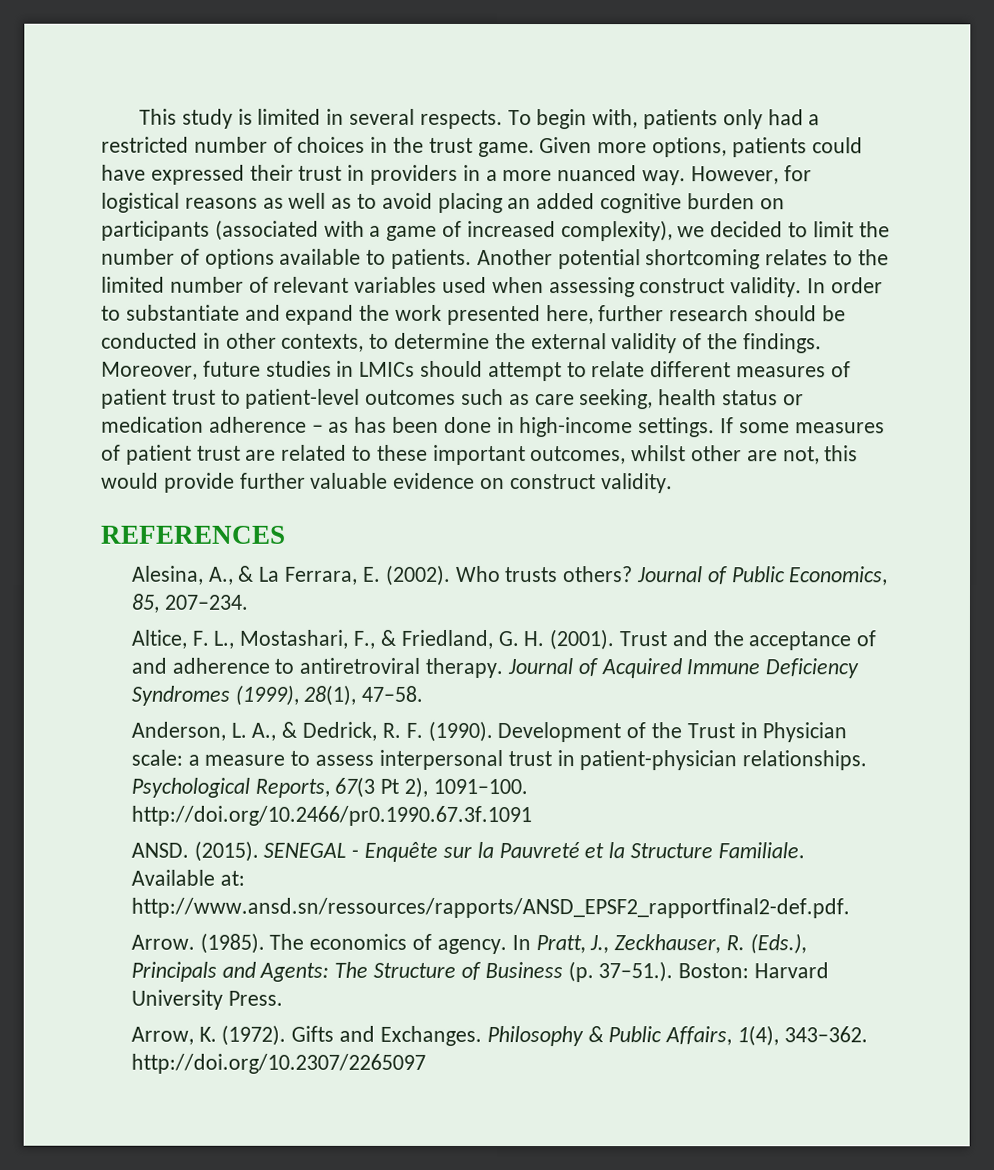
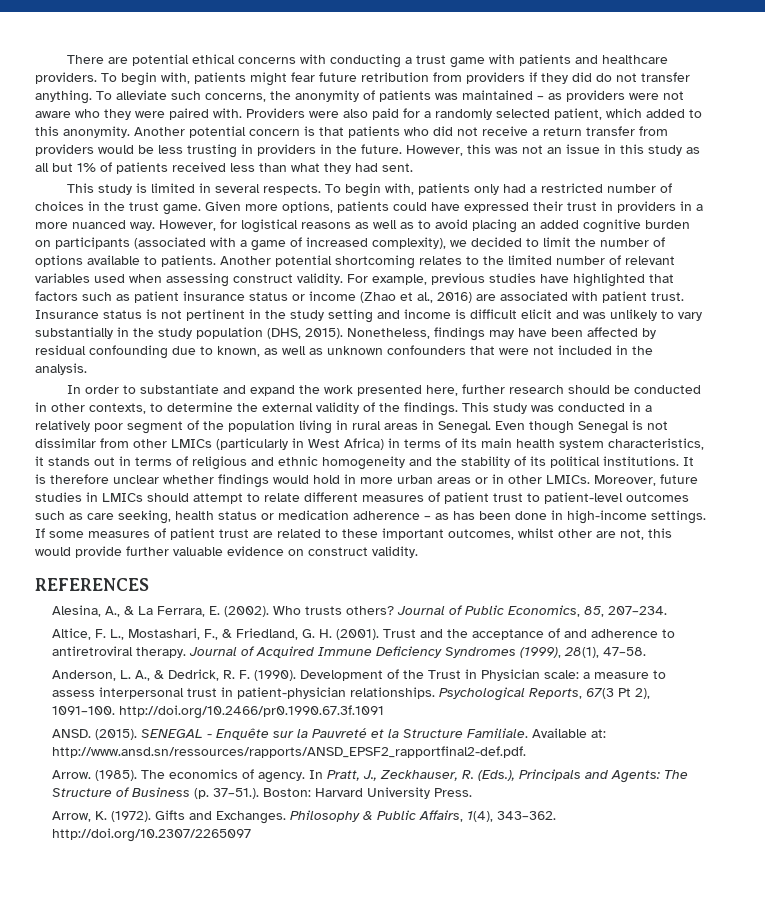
(138, 116) none -> [67,54,669,68] [35,72,690,86] [35,90,684,104] [35,108,702,120] [35,126,668,138] [35,144,700,158] [35,162,413,174] There are potential ethical concerns with conducting a trust game with patients and healthcare providers. To begin with, patients might fear future retribution from providers if they did do not transfer anything. To alleviate such concerns, the anonymity of patients was maintained – as providers were not aware who they were paired with. Providers were also paid for a randomly selected patient, which added to this anonymity. Another potential concern is that patients who did not receive a return transfer from providers would be less trusting in providers in the future. However, this was not an issue in this study as all but 1% of patients received less than what they had sent. //
(803, 287) none -> [347,273,674,287] [35,291,684,303] [35,309,702,323] [35,327,656,341] [35,345,653,359] [35,363,87,375] For example, previous studies have highlighted that factors such as patient insurance status or income (Zhao et al., 2016) are associated with patient trust. Insurance status is not pertinent in the study setting and income is difficult elicit and was unlikely to vary substantially in the study population (DHS, 2015). Nonetheless, findings may have been affected by residual confounding due to known, as well as unknown confounders that were not included in the analysis. //
(822, 343) none -> [462,402,652,414] [35,420,668,434] [35,438,704,450] [35,456,694,470] [35,474,590,488] This study was conducted in a relatively poor segment of the population living in rural areas in Senegal. Even though Senegal is not dissimilar from other LMICs (particularly in West Africa) in terms of its main health system characteristics, it stands out in terms of religious and ethnic homogeneity and the stability of its political institutions. It is therefore unclear whether findings would hold in more urban areas or in other LMICs.

